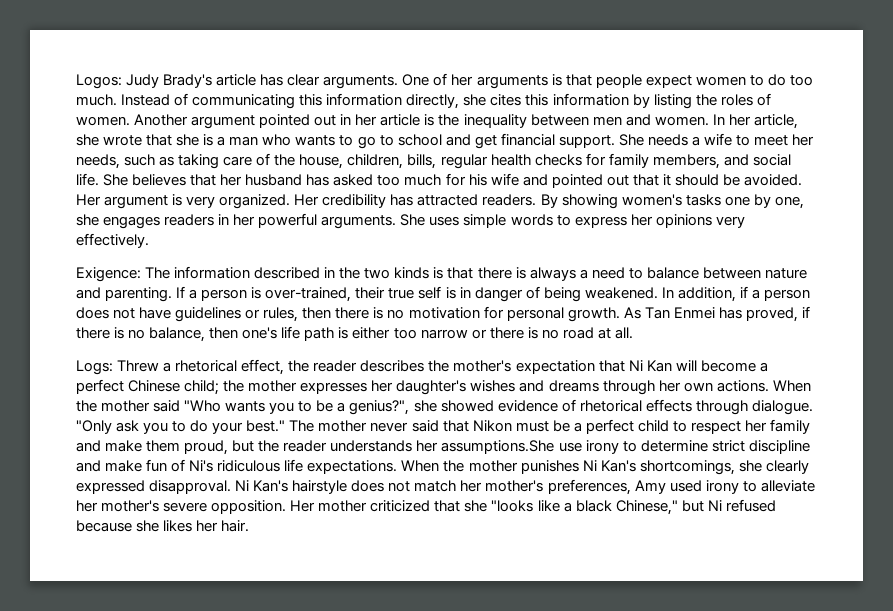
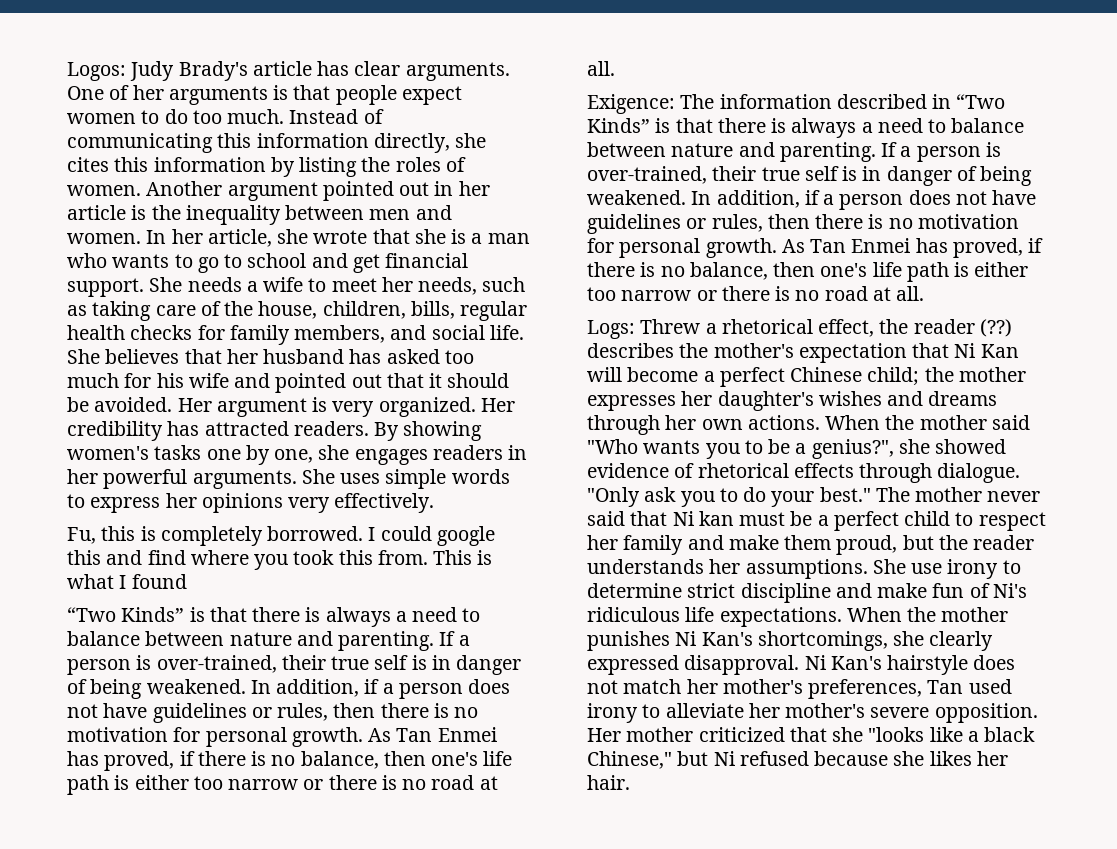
(149, 240) none -> [67,526,495,546] [67,550,493,570] [67,574,187,589] [67,607,481,627] [67,631,470,651] [67,655,522,675] [67,679,511,699] [67,703,479,723] [67,727,497,747] [67,751,513,771] [67,775,498,795] [587,61,615,76] // Fu, this is completely borrowed. I could google this and find where you took this from. This is what I found // “Two Kinds” is that there is always a need to balance between nature and parenting. If a person is over-trained, their true self is in danger of being weakened. In addition, if a person does not have guidelines or rules, then there is no motivation for personal growth. As Tan Enmei has proved, if there is no balance, then one's life path is either too narrow or there is no road at all.
[339,267,430,279] the two kinds -> [956,94,1006,109] [587,118,650,133] “Two Kinds”
(358, 366) none -> [979,319,1012,337] (??)
[472,420,512,432] Nikon -> [672,511,734,526] Ni kan
[441,440,555,454] assumptions.She -> [745,559,906,579] assumptions. She
[634,480,666,494] Amy -> [927,680,964,694] Tan

